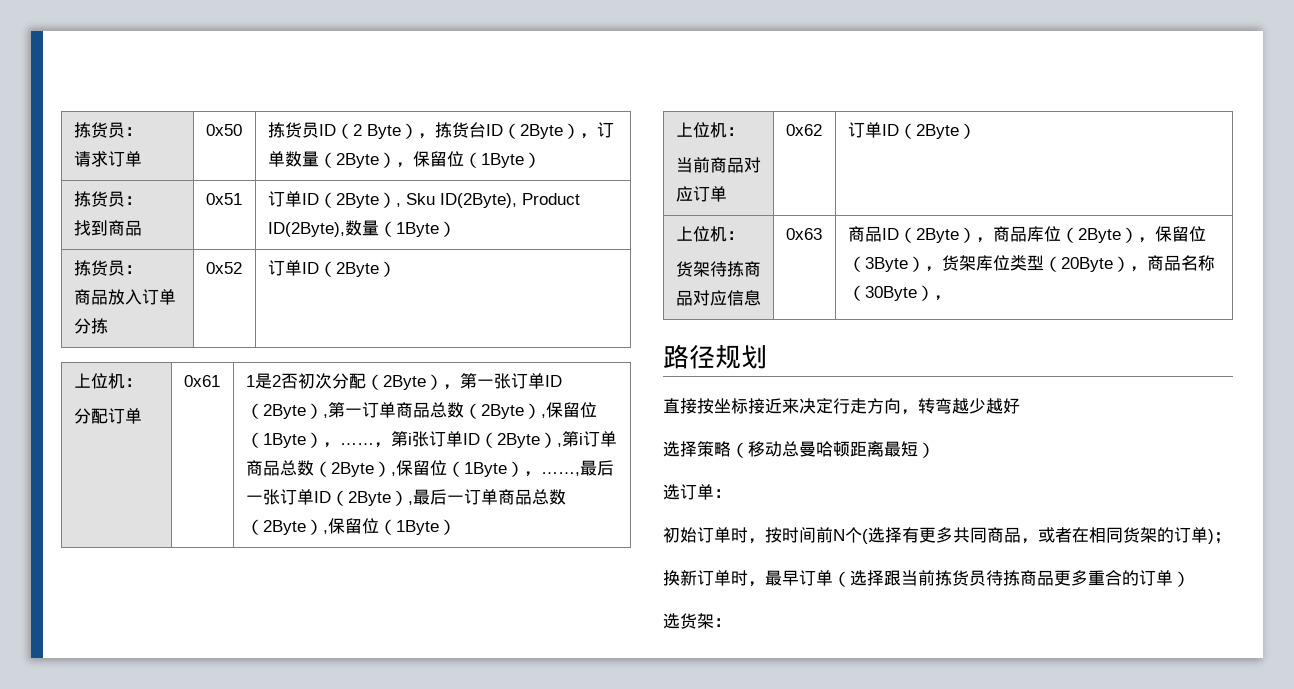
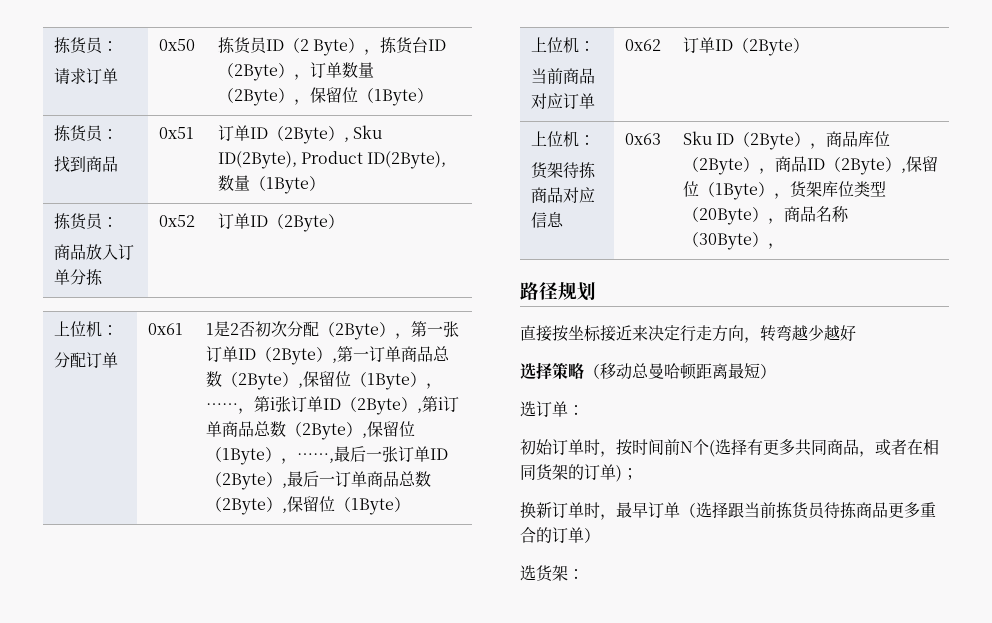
[847,226,882,242] 商品 -> [682,131,712,145] Sku
[1154,226,1206,242] [847,256,908,272] 保留位（3Byte -> [774,156,938,175] [682,181,758,200] 商品ID（2Byte）,保留位（1Byte

